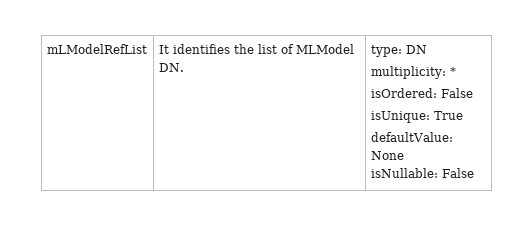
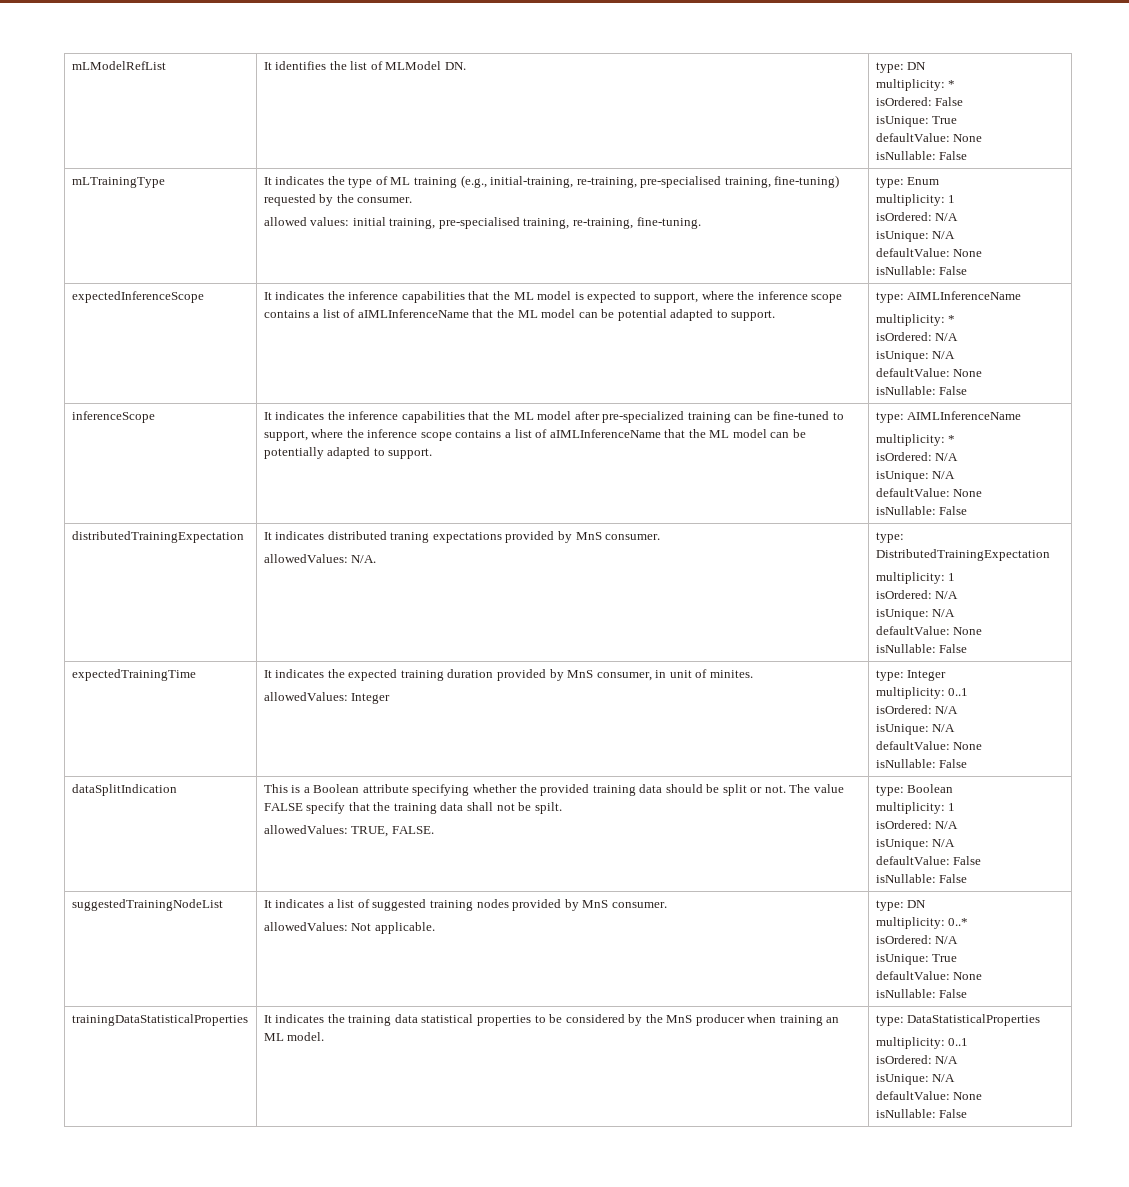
(474, 173) none -> [71,177,165,188] [263,175,840,188] [263,194,413,206] [263,217,701,229] [875,177,940,188] [875,194,956,206] [875,212,959,221] [875,231,956,242] [875,248,983,257] [875,266,968,275] [71,291,204,303] [263,291,843,303] [263,309,776,321] [875,291,1022,303] [875,314,956,326] [875,332,959,341] [875,351,956,362] [875,368,983,377] [875,386,968,395] [71,411,155,423] [263,411,844,423] [263,429,806,441] [263,447,433,459] [875,411,1022,423] [875,434,956,446] [875,452,959,461] [875,471,956,482] [875,488,983,497] [875,506,968,515] [71,531,244,543] [263,531,661,543] [263,554,377,563] [875,532,904,543] [875,549,1050,561] [875,572,956,584] [875,590,959,599] [875,609,956,620] [875,626,983,635] [875,644,968,653] [71,669,196,681] [263,669,753,681] [263,692,391,704] [875,670,947,681] [875,687,969,699] [875,705,959,714] [875,724,956,735] [875,741,983,750] [875,759,968,768] [71,784,177,796] [263,784,844,796] [263,802,562,814] [263,825,434,837] [875,784,954,796] [875,802,956,814] [875,820,959,829] [875,839,956,850] [875,856,982,865] [875,874,968,883] [71,899,223,911] [263,899,667,911] [263,922,435,934] [875,900,927,911] [875,917,969,929] [875,935,959,944] [875,954,958,965] [875,971,983,980] [875,989,968,998] [71,1014,248,1026] [263,1014,840,1026] [263,1032,325,1041] [875,1014,1041,1026] [875,1037,969,1049] [875,1055,959,1064] [875,1074,956,1085] [875,1091,983,1100] [875,1109,968,1118] // mLTrainingType | It indicates the type of ML training (e.g., initial-training, re-training, pre-specialised training, fine-tuning) requested by the consumer. // allowed values: initial training, pre-specialised training, re-training, fine-tuning. | type: Enum // multiplicity: 1 // isOrdered: N/A // isUnique: N/A // defaultValue: None // isNullable: False // expectedInferenceScope | It indicates the inference capabilities that the ML model is expected to support, where the inference scope contains a list of aIMLInferenceName that the ML model can be potential adapted to support. | type: AIMLInferenceName // multiplicity: * // isOrdered: N/A // isUnique: N/A // defaultValue: None // isNullable: False // inferenceScope | It indicates the inference capabilities that the ML model after pre-specialized training can be fine-tuned to support, where the inference scope contains a list of aIMLInferenceName that the ML model can be potentially adapted to support. | type: AIMLInferenceName // multiplicity: * // isOrdered: N/A // isUnique: N/A // defaultValue: None // isNullable: False // distributedTrainingExpectation | It indicates distributed traning expectations provided by MnS consumer. // allowedValues: N/A. | type: DistributedTrainingExpectation // multiplicity: 1 // isOrdered: N/A // isUnique: N/A // defaultValue: None // isNullable: False // expectedTrainingTime | It indicates the expected training duration provided by MnS consumer, in unit of minites. // allowedValues: Integer | type: Integer // multiplicity: 0..1 // isOrdered: N/A // isUnique: N/A // defaultValue: None // isNullable: False // dataSplitIndication | This is a Boolean attribute specifying whether the provided training data should be split or not. The value FALSE specify that the training data shall not be spilt. // allowedValues: TRUE, FALSE. | type: Boolean // multiplicity: 1 // isOrdered: N/A // isUnique: N/A // defaultValue: False // isNullable: False // suggestedTrainingNodeList | It indicates a list of suggested training nodes provided by MnS consumer. // allowedValues: Not applicable. | type: DN // multiplicity: 0..* // isOrdered: N/A // isUnique: True // defaultValue: None // isNullable: False // trainingDataStatisticalProperties | It indicates the training data statistical properties to be considered by the MnS producer when training an ML model. | type: DataStatisticalProperties // multiplicity: 0..1 // isOrdered: N/A // isUnique: N/A // defaultValue: None // isNullable: False

